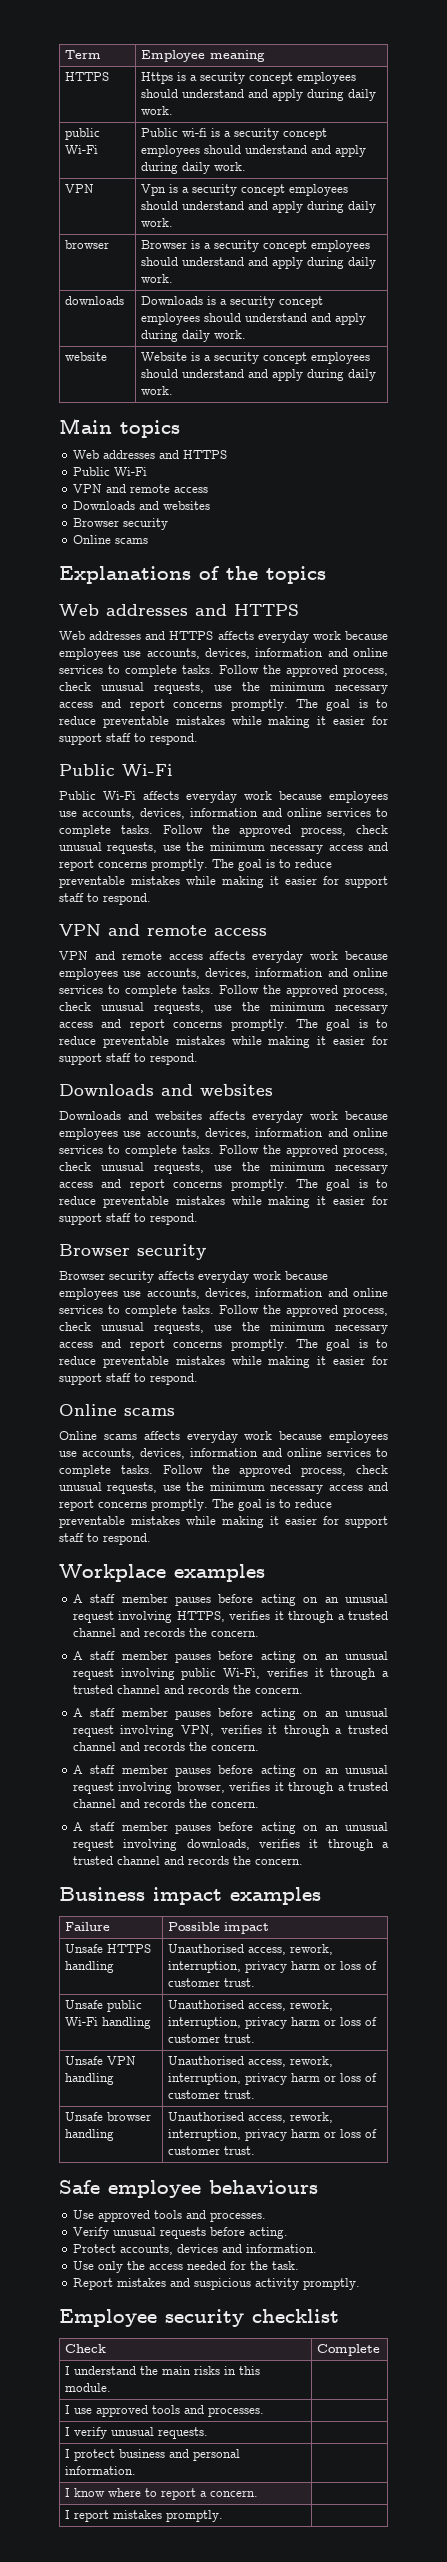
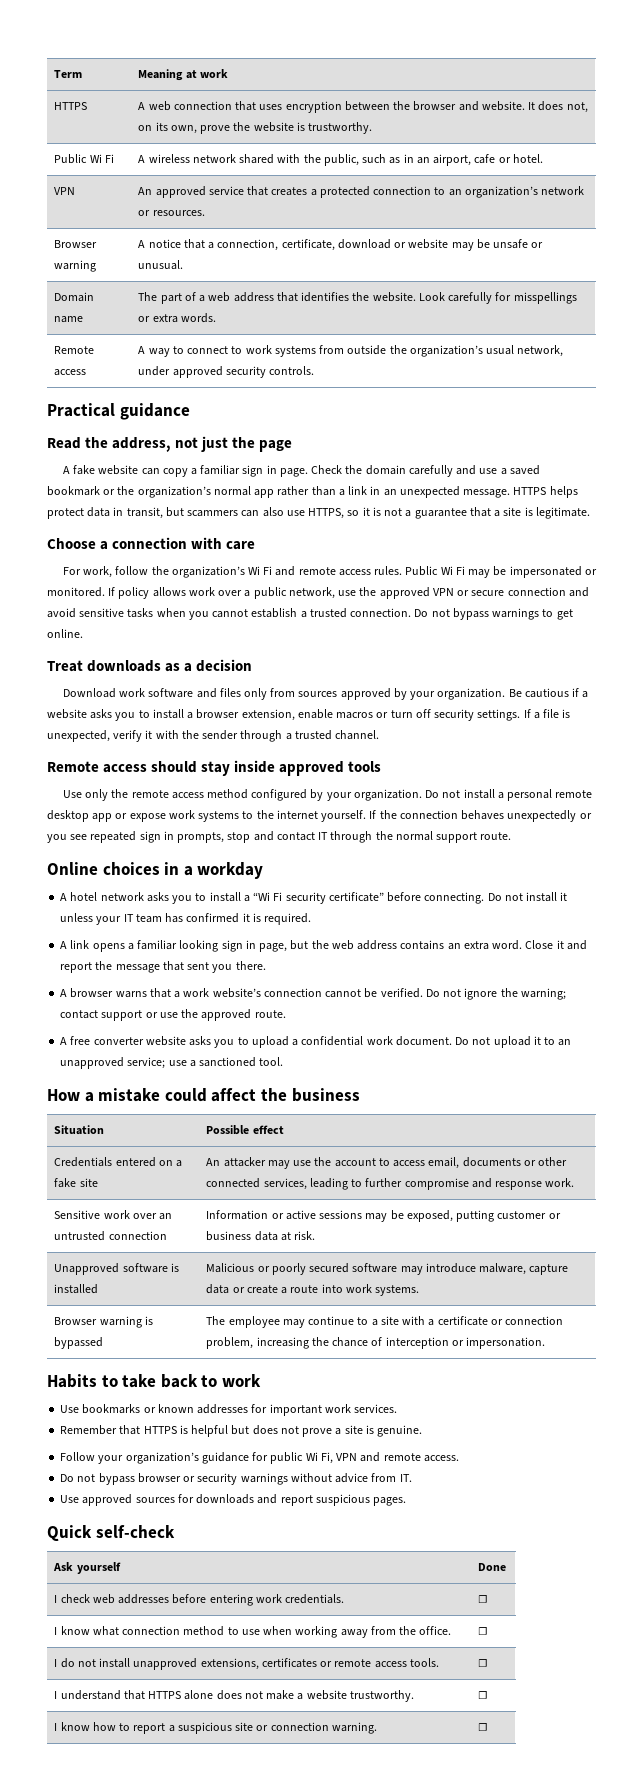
[140,50,265,62] [64,72,109,81] [140,72,356,84] [140,89,376,101] [140,106,173,115] [64,128,100,140] [64,145,98,154] [140,128,327,140] [140,145,366,157] [140,162,246,174] [64,184,94,193] [140,184,348,196] [140,201,376,213] [140,218,173,227] [64,240,109,249] [140,240,370,252] [140,257,376,269] [140,274,173,283] [64,296,124,305] [140,296,323,308] [140,313,366,325] [140,330,246,342] [64,352,107,361] [140,352,370,364] [140,369,376,381] [140,386,173,395] [59,418,180,438] [72,450,227,459] [72,467,147,476] [72,484,208,493] [72,501,210,510] [72,518,168,530] [72,535,148,544] [59,566,326,584] [59,604,299,616] [59,631,388,643] [59,648,388,660] [59,665,388,677] [59,682,388,694] [59,699,388,711] [59,716,388,728] [59,733,198,745] [59,764,173,776] [59,791,388,803] [59,808,388,819] [59,825,388,837] [59,842,388,854] [59,859,332,871] [59,876,388,888] [59,893,151,905] [59,924,267,936] [59,951,388,963] [59,968,388,980] [59,985,388,997] [59,1002,388,1014] [59,1019,388,1031] [59,1036,388,1048] [59,1053,198,1065] [59,1084,273,1096] [59,1111,388,1123] [59,1128,388,1140] [59,1145,388,1157] [59,1162,388,1174] [59,1179,388,1191] [59,1196,388,1208] [59,1213,198,1225] [59,1244,206,1260] [59,1271,328,1283] [59,1288,388,1300] [59,1305,388,1317] [59,1322,388,1334] [59,1339,388,1351] [59,1356,388,1368] [59,1373,198,1385] [59,1404,175,1416] [59,1431,388,1443] [59,1448,388,1459] [59,1465,388,1477] [59,1482,388,1494] [59,1499,332,1511] [59,1516,388,1528] [59,1533,151,1545] [59,1564,265,1582] [72,1594,388,1606] [72,1611,389,1623] [72,1628,259,1637] [72,1651,388,1663] [72,1668,389,1680] [72,1685,303,1694] [72,1708,388,1720] [72,1725,388,1737] [72,1742,259,1751] [72,1765,388,1777] [72,1782,389,1794] [72,1799,259,1808] [72,1822,388,1834] [72,1839,389,1851] [72,1856,303,1865] [59,1887,321,1905] [64,1922,110,1931] [167,1922,269,1934] [64,1944,151,1953] [64,1961,114,1973] [167,1944,333,1955] [167,1961,377,1973] [167,1978,255,1987] [64,2000,142,2012] [64,2017,151,2029] [167,2000,333,2011] [167,2017,377,2029] [167,2034,255,2043] [64,2056,136,2065] [64,2073,114,2085] [167,2056,333,2067] [167,2073,377,2085] [167,2090,255,2099] [64,2112,151,2121] [64,2129,114,2141] [167,2112,333,2123] [167,2129,377,2141] [167,2146,255,2155] [59,2180,318,2198] [72,2210,266,2222] [72,2227,288,2239] [72,2244,317,2255] [72,2261,299,2273] [72,2278,360,2290] [59,2309,339,2327] [64,2344,106,2353] [316,2344,380,2356] [64,2366,260,2375] [64,2383,111,2392] [64,2405,264,2417] [64,2427,208,2439] [64,2449,240,2461] [64,2466,136,2475] [64,2488,141,2497] Employee meaning // HTTPS | Https is a security concept employees should understand and apply during daily work. // public Wi-Fi | Public wi-fi is a security concept employees should understand and apply during daily work. // VPN | Vpn is a security concept employees should understand and apply during daily work. // browser | Browser is a security concept employees should understand and apply during daily work. // downloads | Downloads is a security concept employees should understand and apply during daily work. // website | Website is a security concept employees should understand and apply during daily work. // Main topics // Web addresses and HTTPS // Public Wi-Fi // VPN and remote access // Downloads and websites // Browser security // Online scams // Explanations of the topics // Web addresses and HTTPS // Web addresses and HTTPS affects everyday work because employees use accounts, devices, information and online services to complete tasks. Follow the approved process, check unusual requests, use the minimum necessary access and report concerns promptly. The goal is to reduce preventable mistakes while making it easier for support staff to respond. // Public Wi-Fi // Public Wi-Fi affects everyday work because employees use accounts, devices, information and online services to complete tasks. Follow the approved process, check unusual requests, use the minimum necessary access and report concerns promptly. The goal is to reduce preventable mistakes while making it easier for support staff to respond. // VPN and remote access // VPN and remote access affects everyday work because employees use accounts, devices, information and online services to complete tasks. Follow the approved process, check unusual requests, use the minimum necessary access and report concerns promptly. The goal is to reduce preventable mistakes while making it easier for support staff to respond. // Downloads and websites // Downloads and websites affects everyday work because employees use accounts, devices, information and online services to complete tasks. Follow the approved process, check unusual requests, use the minimum necessary access and report concerns promptly. The goal is to reduce preventable mistakes while making it easier for support staff to respond. // Browser security // Browser security affects everyday work because employees use accounts, devices, information and online services to complete tasks. Follow the approved process, check unusual requests, use the minimum necessary access and report concerns promptly. The goal is to reduce preventable mistakes while making it easier for support staff to respond. // Online scams // Online scams affects everyday work because employees use accounts, devices, information and online services to complete tasks. Follow the approved process, check unusual requests, use the minimum necessary access and report concerns promptly. The goal is to reduce preventable mistakes while making it easier for support staff to respond. // Workplace examples // A staff member pauses before acting on an unusual request involving HTTPS, verifies it through a trusted channel and records the concern. // A staff member pauses before acting on an unusual request involving public Wi-Fi, verifies it through a trusted channel and records the concern. // A staff member pauses before acting on an unusual request involving VPN, verifies it through a trusted channel and records the concern. // A staff member pauses before acting on an unusual request involving browser, verifies it through a trusted channel and records the concern. // A staff member pauses before acting on an unusual request involving downloads, verifies it through a trusted channel and records the concern. // Business impact examples // Failure | Possible impact // Unsafe HTTPS handling | Unauthorised access, rework, interruption, privacy harm or loss of customer trust. // Unsafe public Wi-Fi handling | Unauthorised access, rework, interruption, privacy harm or loss of customer trust. // Unsafe VPN handling | Unauthorised access, rework, interruption, privacy harm or loss of customer trust. // Unsafe browser handling | Unauthorised access, rework, interruption, privacy harm or loss of customer trust. // Safe employee behaviours // Use approved tools and processes. // Verify unusual requests before acting. // Protect accounts, devices and information. // Use only the access needed for the task. // Report mistakes and suspicious activity promptly. // Employee security checklist // Check | Complete // I understand the main risks in this module. | // I use approved tools and processes. | // I verify unusual requests. | // I protect business and personal information. | // I know where -> [138,69,228,81] [54,102,88,110] [138,101,588,113] [138,122,373,134] [54,154,114,164] [138,154,543,166] [54,187,76,195] [138,186,585,198] [138,210,205,216] [54,240,98,248] [54,260,97,272] [138,239,544,251] [138,260,184,270] [54,292,95,302] [54,316,84,323] [138,292,577,304] [138,313,216,323] [54,346,95,354] [54,369,87,376] [138,345,564,357] [138,366,315,378] [47,403,190,420] [47,436,293,452] [62,465,540,477] [47,486,578,498] [47,507,590,519] [47,537,256,550] [62,566,597,578] [47,587,589,599] [47,608,573,620] [47,629,83,638] [47,659,253,672] [62,688,589,700] [47,709,571,721] [47,730,380,742] [47,760,382,776] [62,789,593,801] [47,810,592,822] [47,831,512,843] [47,862,264,879] [60,892,568,904] [60,913,312,925] [60,940,587,952] [60,961,266,973] [60,988,566,1000] [60,1009,286,1021] [60,1036,572,1048] [60,1057,284,1069] [47,1088,360,1102] [54,1125,105,1135] [206,1125,284,1135] [54,1157,183,1167] [54,1178,98,1188] [206,1157,568,1169] [206,1178,575,1190] [54,1210,173,1220] [54,1231,167,1241] [206,1210,561,1222] [206,1231,316,1241] [54,1263,179,1275] [54,1284,99,1294] [206,1263,569,1275] [206,1284,420,1296] [54,1316,153,1328] [54,1337,104,1349] [206,1316,564,1328] [206,1337,546,1349] [47,1374,261,1388] [60,1404,398,1416] [60,1425,423,1437] [60,1452,459,1464] [60,1473,412,1485] [60,1494,407,1506] [47,1525,175,1542] [53,1562,121,1574] [478,1563,507,1571] [54,1594,345,1606] [478,1595,489,1603] [54,1626,452,1638] [478,1627,489,1635] [54,1658,439,1670] [478,1659,489,1667] [54,1690,414,1702] [478,1691,489,1699] [54,1722,116,1731] Meaning at work // HTTPS | A web connection that uses encryption between the browser and website. It does not, on its own, prove the website is trustworthy. // Public Wi Fi | A wireless network shared with the public, such as in an airport, cafe or hotel. // VPN | An approved service that creates a protected connection to an organization’s network or resources. // Browser warning | A notice that a connection, certificate, download or website may be unsafe or unusual. // Domain name | The part of a web address that identifies the website. Look carefully for misspellings or extra words. // Remote access | A way to connect to work systems from outside the organization’s usual network, under approved security controls. // Practical guidance // Read the address, not just the page // A fake website can copy a familiar sign in page. Check the domain carefully and use a saved bookmark or the organization’s normal app rather than a link in an unexpected message. HTTPS helps protect data in transit, but scammers can also use HTTPS, so it is not a guarantee that a site is legitimate. // Choose a connection with care // For work, follow the organization’s Wi Fi and remote access rules. Public Wi Fi may be impersonated or monitored. If policy allows work over a public network, use the approved VPN or secure connection and avoid sensitive tasks when you cannot establish a trusted connection. Do not bypass warnings to get online. // Treat downloads as a decision // Download work software and files only from sources approved by your organization. Be cautious if a website asks you to install a browser extension, enable macros or turn off security settings. If a file is unexpected, verify it with the sender through a trusted channel. // Remote access should stay inside approved tools // Use only the remote access method configured by your organization. Do not install a personal remote desktop app or expose work systems to the internet yourself. If the connection behaves unexpectedly or you see repeated sign in prompts, stop and contact IT through the normal support route. // Online choices in a workday // A hotel network asks you to install a “Wi Fi security certificate” before connecting. Do not install it unless your IT team has confirmed it is required. // A link opens a familiar looking sign in page, but the web address contains an extra word. Close it and report the message that sent you there. // A browser warns that a work website’s connection cannot be verified. Do not ignore the warning; contact support or use the approved route. // A free converter website asks you to upload a confidential work document. Do not upload it to an unapproved service; use a sanctioned tool. // How a mistake could affect the business // Situation | Possible effect // Credentials entered on a fake site | An attacker may use the account to access email, documents or other connected services, leading to further compromise and response work. // Sensitive work over an untrusted connection | Information or active sessions may be exposed, putting customer or business data at risk. // Unapproved software is installed | Malicious or poorly secured software may introduce malware, capture data or create a route into work systems. // Browser warning is bypassed | The employee may continue to a site with a certificate or connection problem, increasing the chance of interception or impersonation. // Habits to take back to work // Use bookmarks or known addresses for important work services. // Remember that HTTPS is helpful but does not prove a site is genuine. // Follow your organization’s guidance for public Wi Fi, VPN and remote access. // Do not bypass browser or security warnings without advice from IT. // Use approved sources for downloads and report suspicious pages. // Quick self-check // Ask yourself | Done // I check web addresses before entering work credentials. | ☐ // I know what connection method to use when working away from the office. | ☐ // I do not install unapproved extensions, certificates or remote access tools. | ☐ // I understand that HTTPS alone does not make a website trustworthy. | ☐ // I know how
[209,2490,258,2497] [64,2510,223,2522] concern. | // I report mistakes promptly. | -> [177,1722,377,1734] [478,1723,489,1731] suspicious site or connection warning. | ☐

